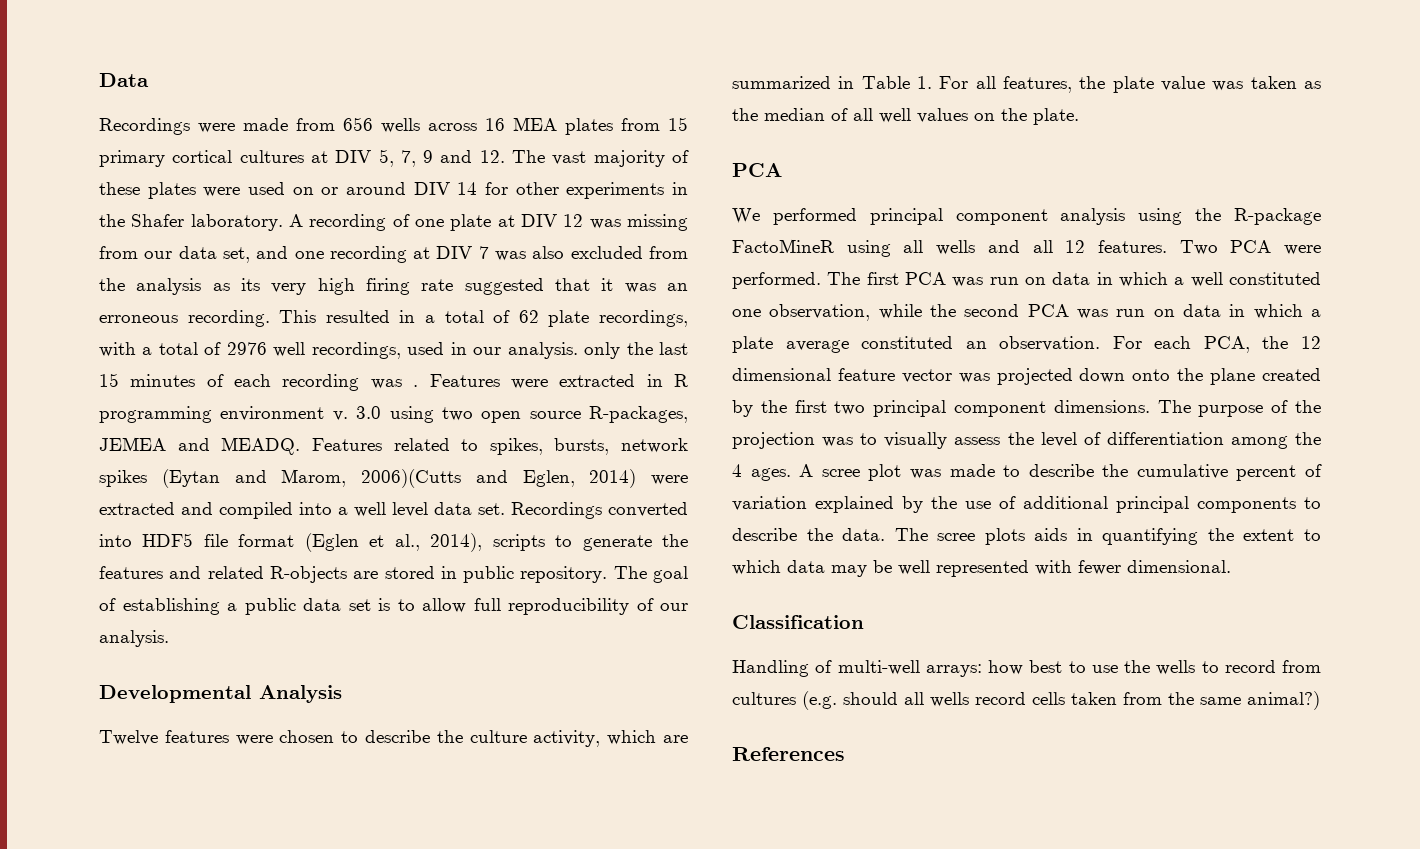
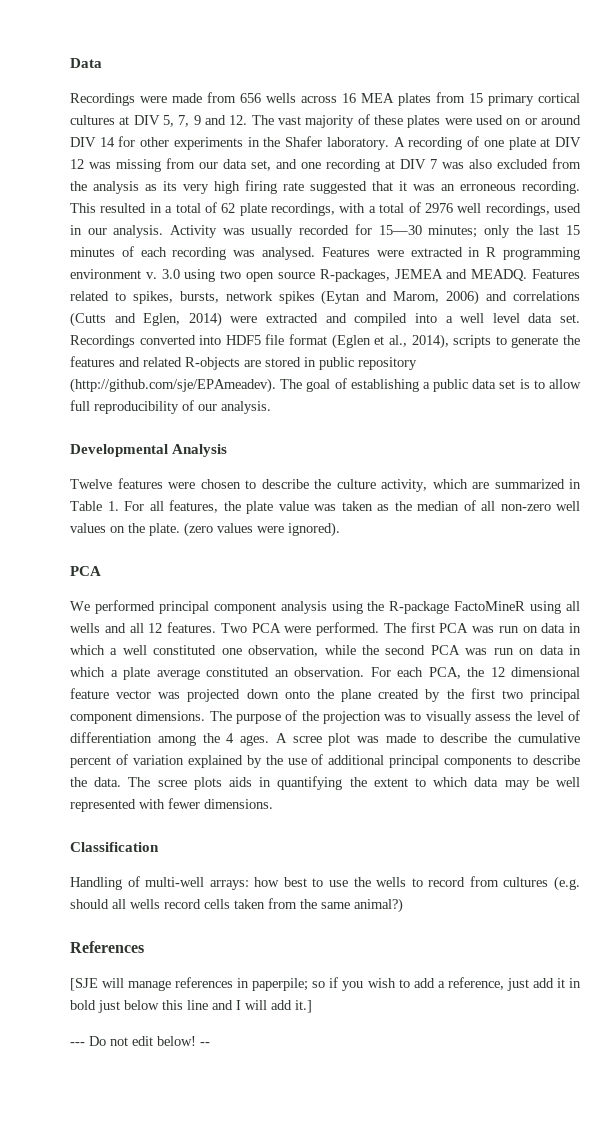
(578, 350) none -> [170,224,478,238] Activity was usually recorded for 15—30 minutes;
[413,385,419,387] . -> [262,247,316,260] analysed.
[361,469,461,488] 2006)(Cutts -> [446,290,581,305] [70,312,106,327] 2006) and correlations (Cutts
[520,566,608,583] repository. -> [358,357,417,370] [70,378,276,393] repository (http://github.com/sje/EPAmeadev).
(873, 114) none -> [500,504,551,511] non-zero
(1079, 116) none -> [184,522,340,537] (zero values were ignored).
[1127,560,1231,573] dimensional. -> [204,799,273,809] dimensions.
(845, 754) none -> [70,977,581,991] [70,1000,312,1013] [70,1036,210,1046] // [SJE will manage references in paperpile; so if you wish to add a reference, just add it in bold just below this line and I will add it.] // --- Do not edit below! --

